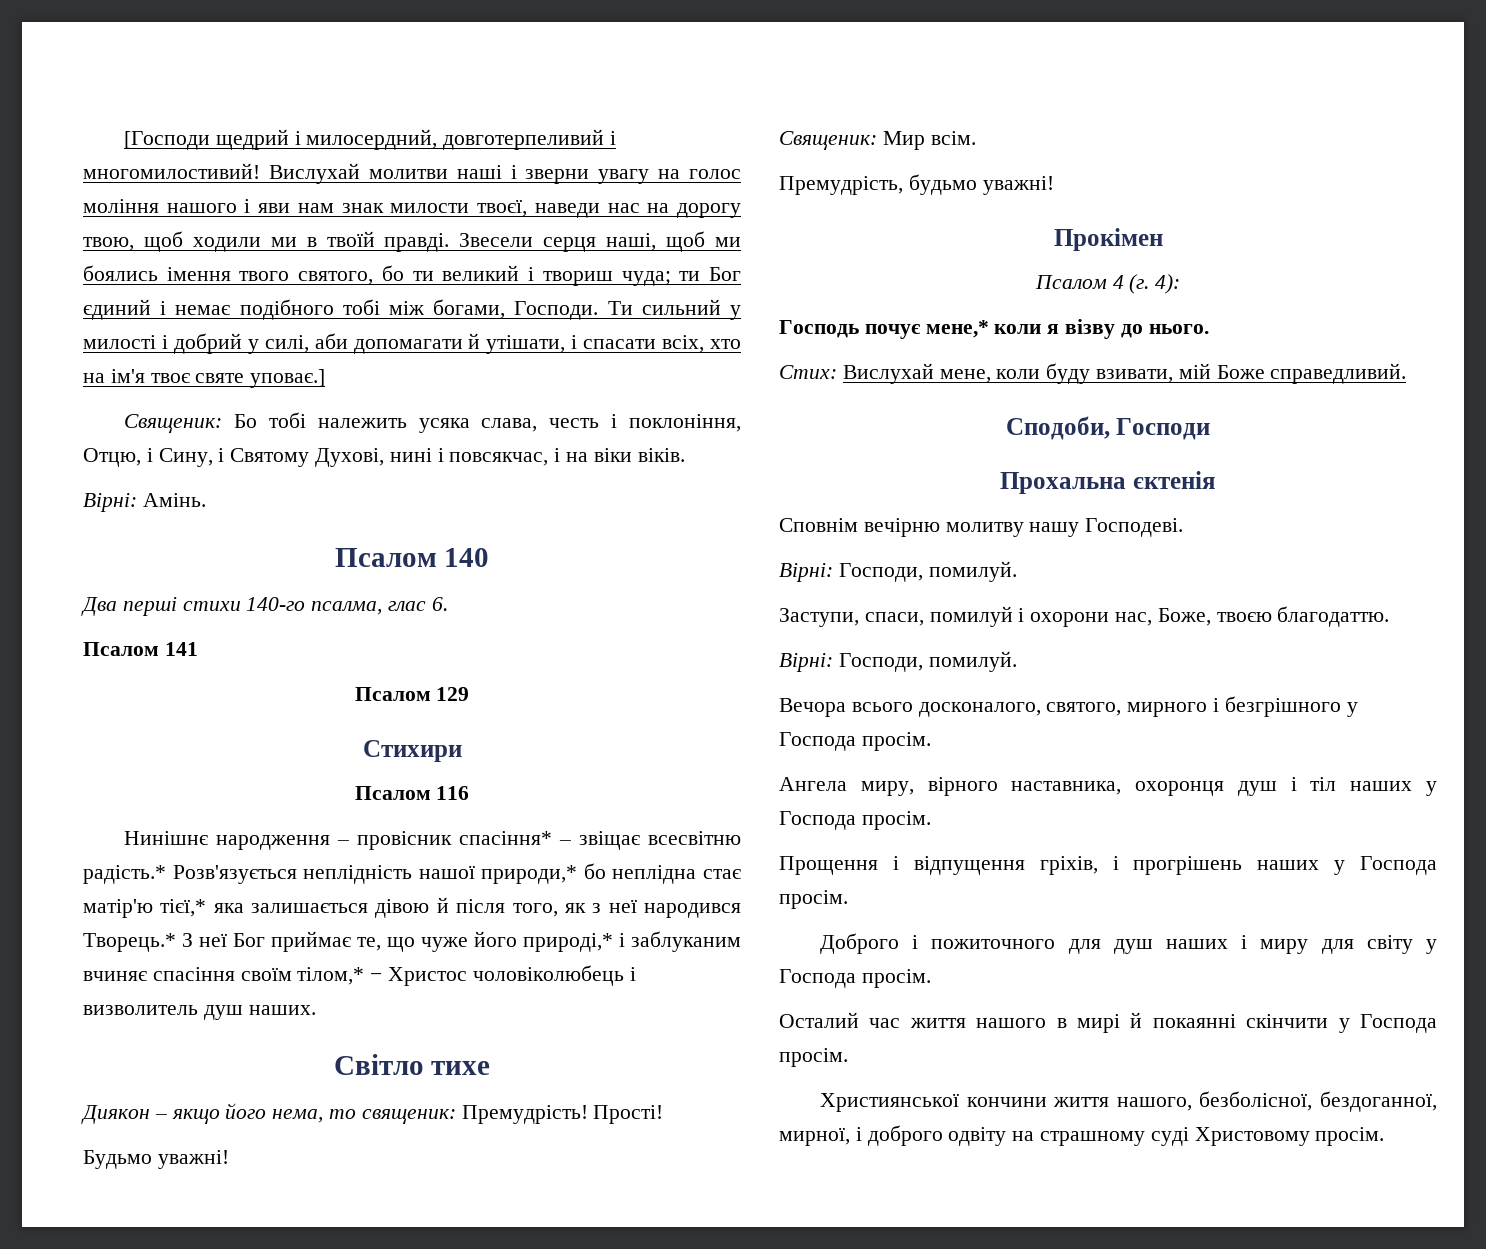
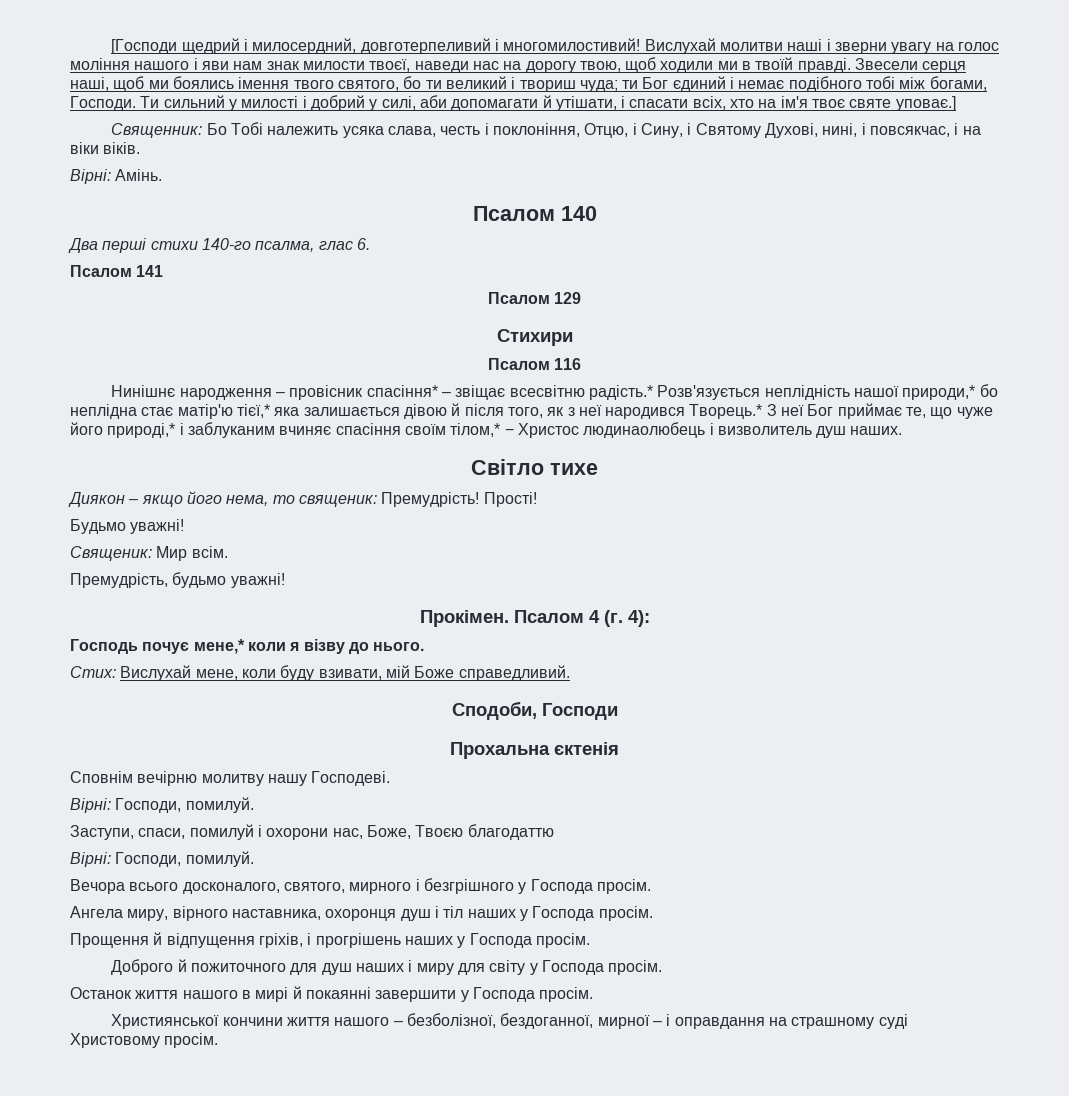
[124,412,306,433] Священик: Бо тобі -> [111,122,264,138] Священник: Бо Тобі
[389,448,432,462] нині -> [822,123,858,137] нині,
[472,965,624,986] чоловіколюбець -> [583,422,706,438] людинаолюбець
[1053,228,1163,251] Прокімен // -> [419,610,509,627] Прокімен.
[1216,606,1390,627] твоєю благодаттю. -> [415,824,554,840] Твоєю благодаттю
[892,856,899,870] і -> [153,932,163,945] й
[912,935,919,949] і -> [177,959,187,972] й
[779,1012,901,1028] Осталий час -> [70,987,132,999] Останок
[1246,1014,1329,1028] скінчити -> [375,990,457,1002] завершити
[1116,1091,1437,1112] [779,1125,1007,1146] нашого, безболісної, бездоганної, мирної, і доброго одвіту -> [334,1013,765,1029] нашого – безболізної, бездоганної, мирної – і оправдання

